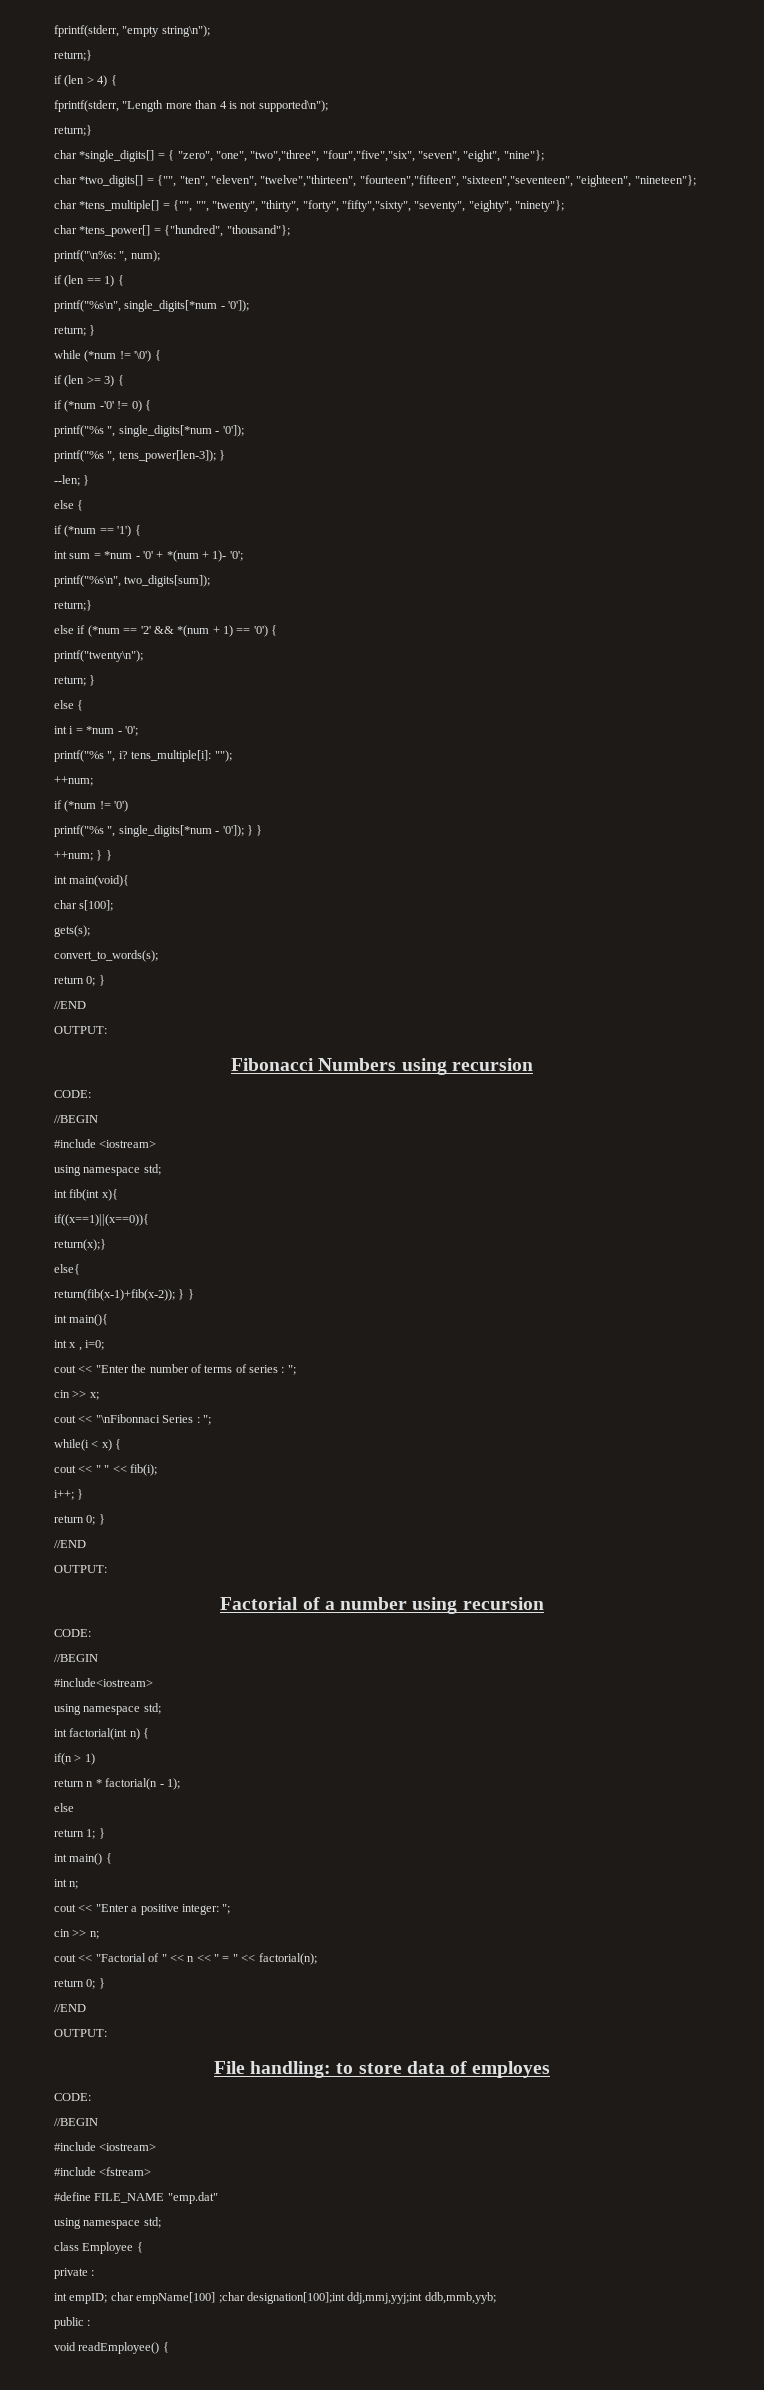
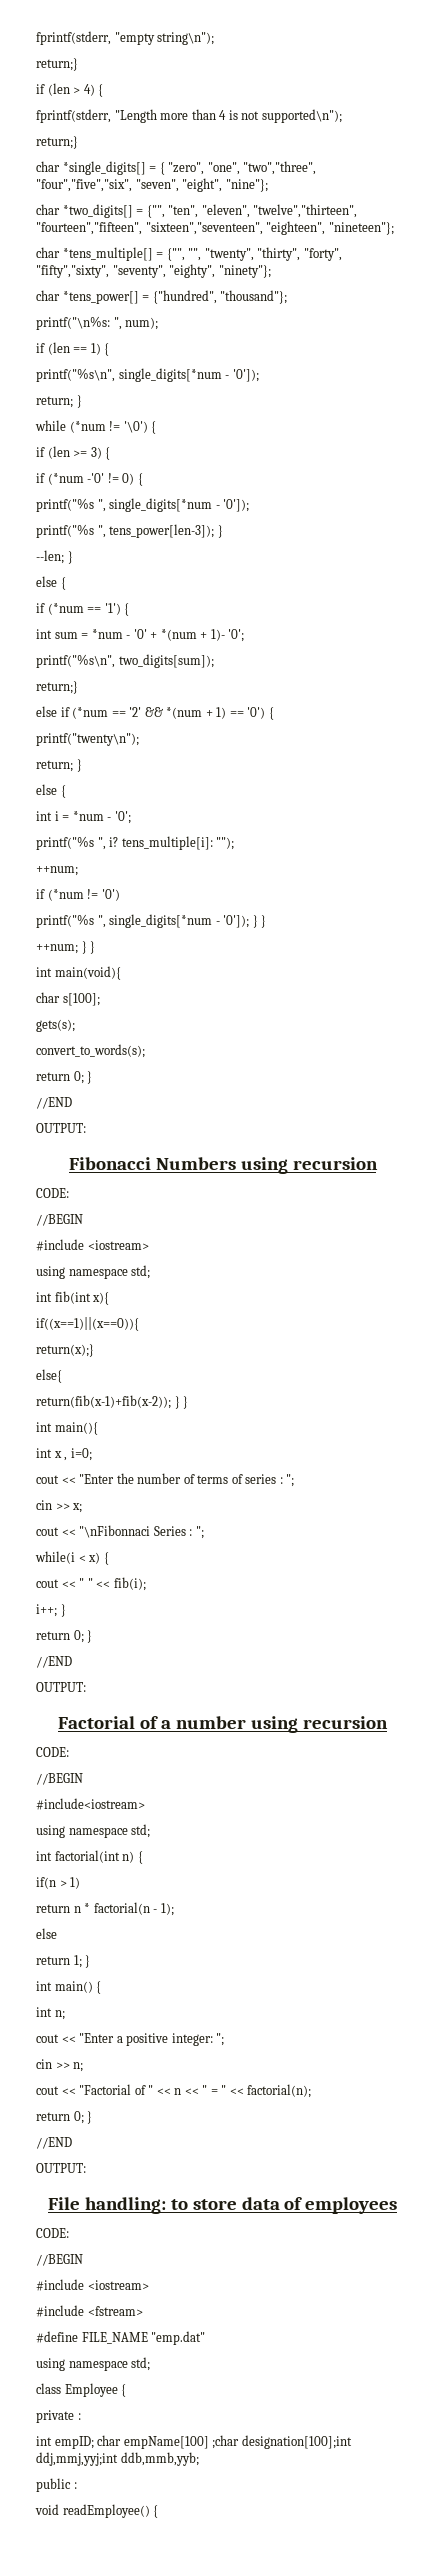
[472,2061,551,2078] employes -> [305,2197,398,2214] employees

